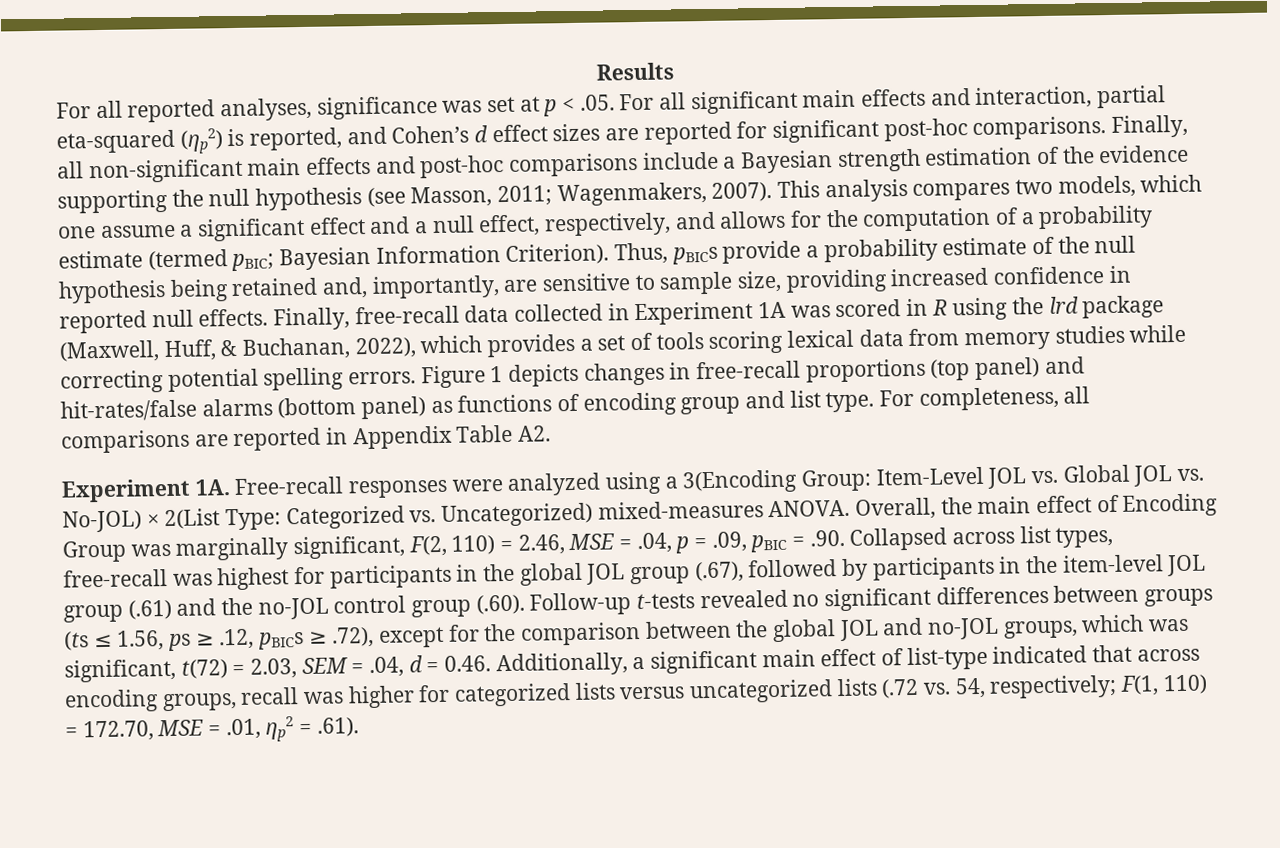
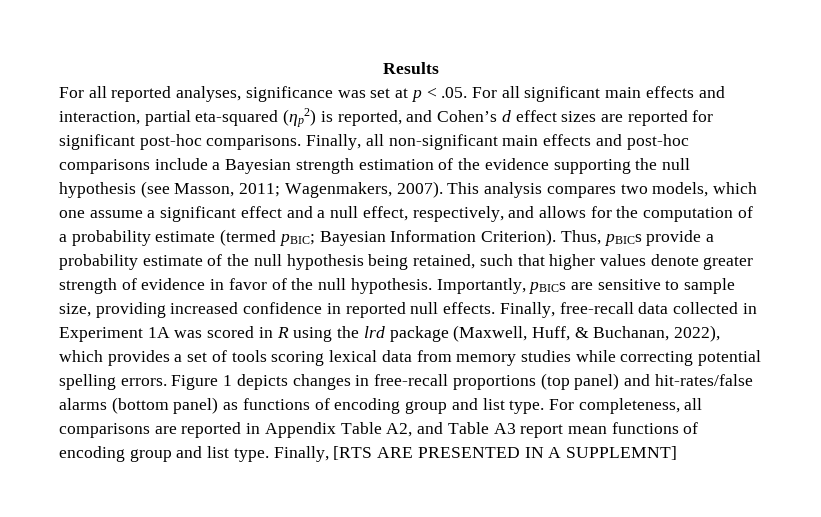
[231,275,500,299] retained and, importantly, -> [413,254,754,270] [59,278,567,294] retained, such that higher values denote greater strength of evidence in favor of the null hypothesis. Importantly, pBICs
[518,425,552,442] [61,464,1205,503] [62,493,1219,533] [62,525,1114,563] [63,554,1207,591] [63,584,1214,623] [64,614,1190,652] [64,644,1200,683] [64,674,1208,713] [65,716,359,742] A2. // Experiment 1A. Free-recall responses were analyzed using a 3(Encoding Group: Item-Level JOL vs. Global JOL vs. No-JOL) × 2(List Type: Categorized vs. Uncategorized) mixed-measures ANOVA. Overall, the main effect of Encoding Group was marginally significant, F(2, 110) = 2.46, MSE = .04, p = .09, pBIC = .90. Collapsed across list types, free-recall was highest for participants in the global JOL group (.67), followed by participants in the item-level JOL group (.61) and the no-JOL control group (.60). Follow-up t-tests revealed no significant differences between groups (ts ≤ 1.56, ps ≥ .12, pBICs ≥ .72), except for the comparison between the global JOL and no-JOL groups, which was significant, t(72) = 2.03, SEM = .04, d = 0.46. Additionally, a significant main effect of list-type indicated that across encoding groups, recall was higher for categorized lists versus uncategorized lists (.72 vs. 54, respectively; F(1, 110) = 172.70, MSE = .01, ηp2 = .61). -> [386,422,699,438] [59,446,677,462] A2, and Table A3 report mean functions of encoding group and list type. Finally, [RTS ARE PRESENTED IN A SUPPLEMNT]

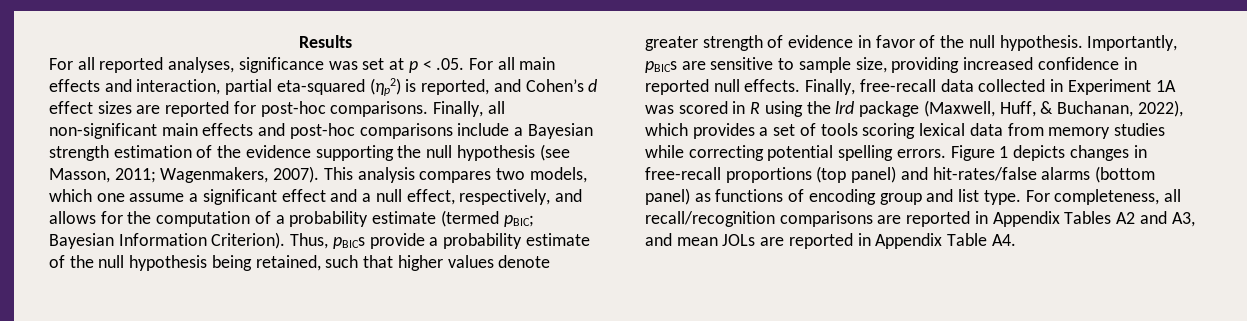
[524,86,601,102] significant -> (515, 63) none
[59,134,135,150] significant -> (256, 107) none
(703, 404) none -> [645,211,775,227] recall/recognition
[340,422,699,438] [59,446,677,462] Table A2, and Table A3 report mean functions of encoding group and list type. Finally, [RTS ARE PRESENTED IN A SUPPLEMNT] -> [1064,211,1195,227] [645,233,1016,249] Tables A2 and A3, and mean JOLs are reported in Appendix Table A4.

